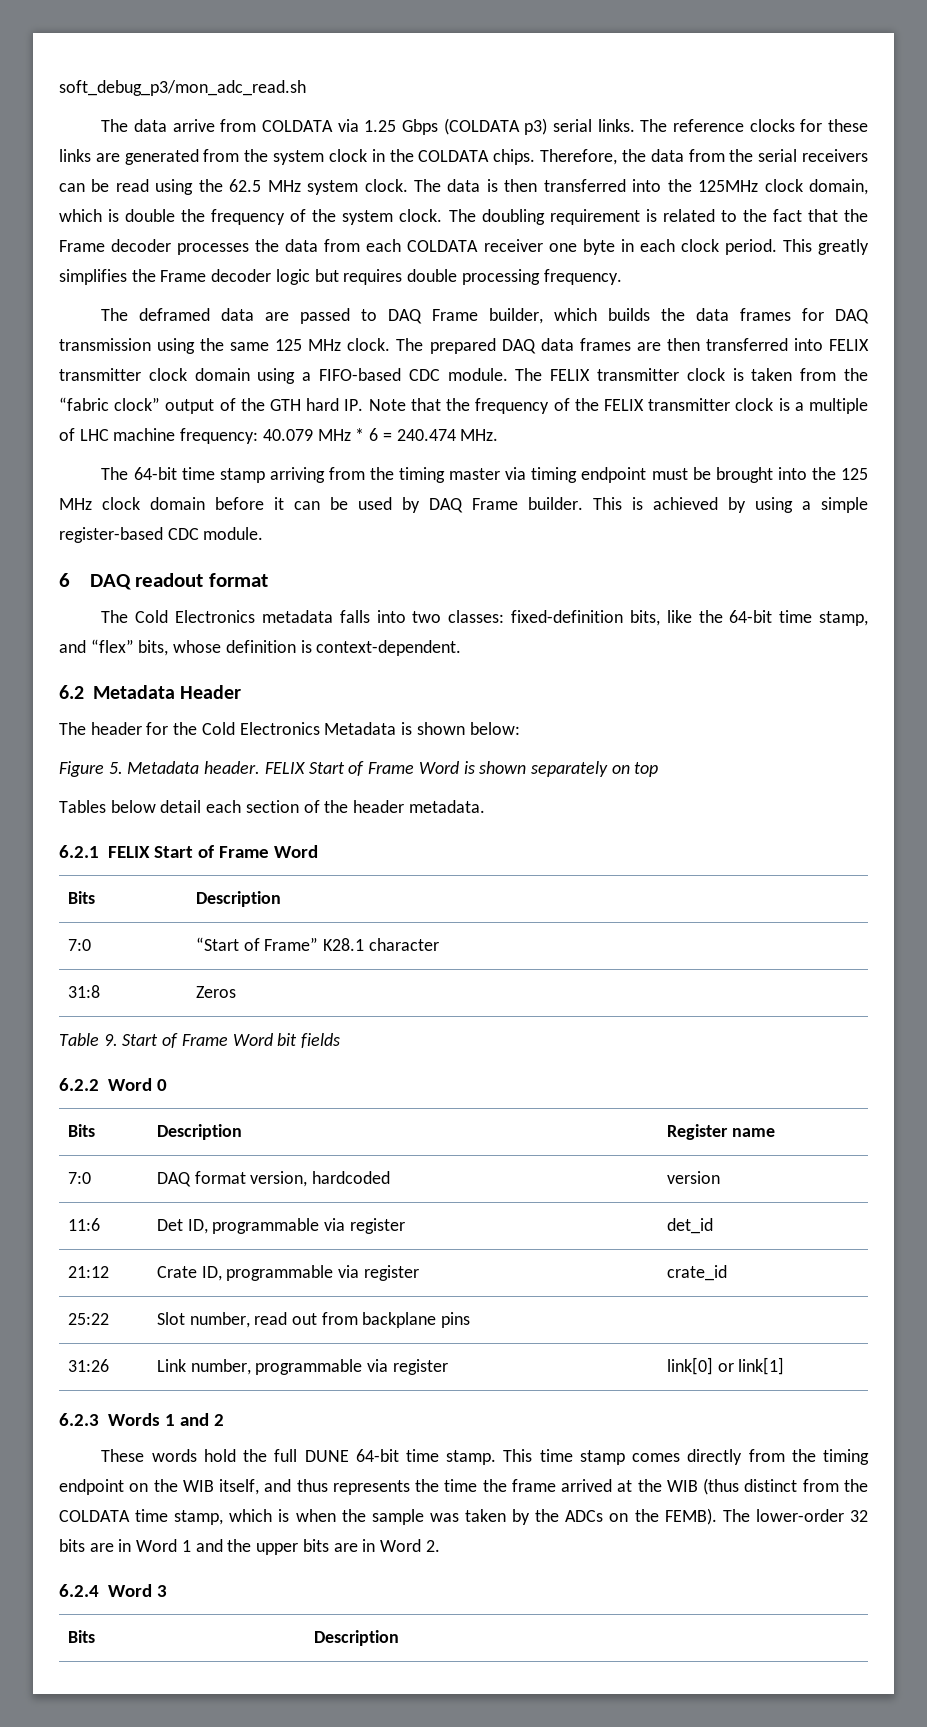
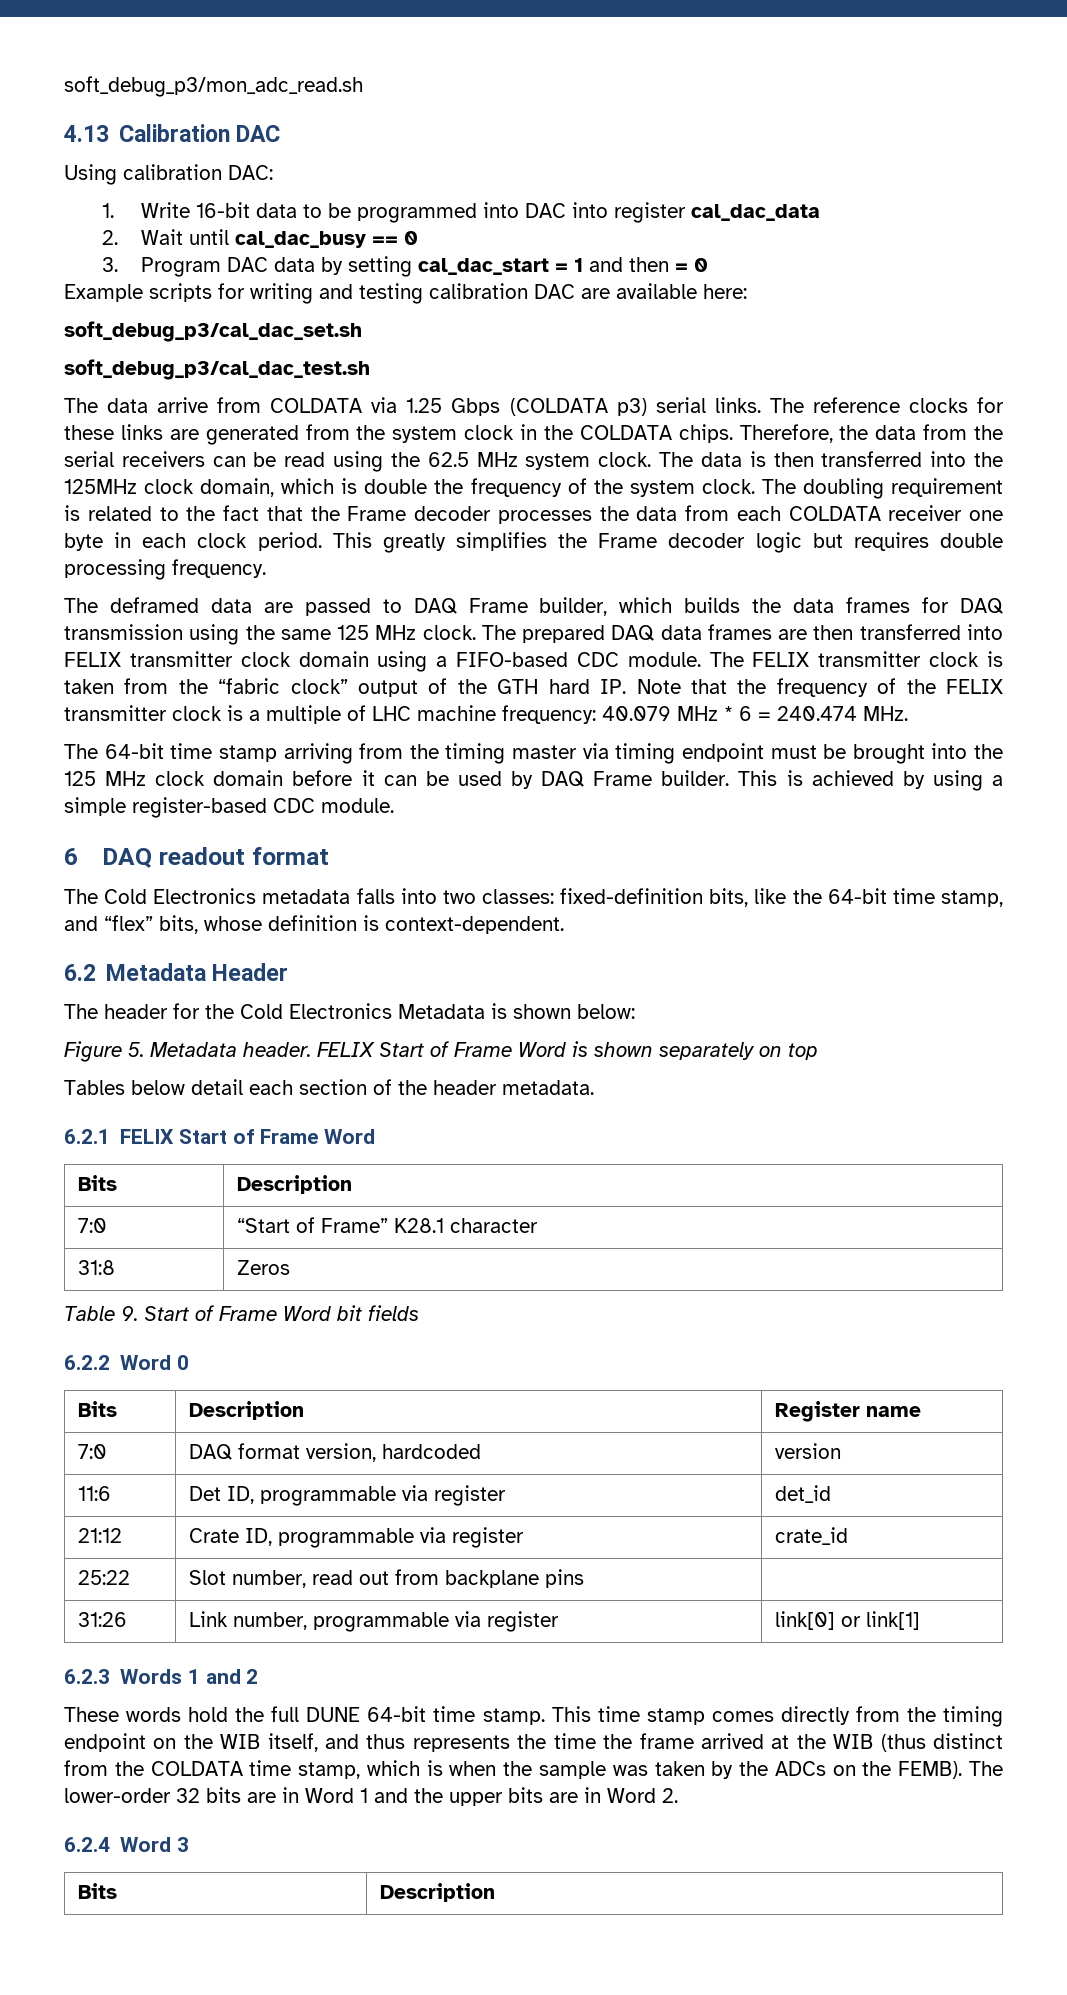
(306, 88) none -> [64,124,281,142] [64,164,273,185] [102,202,820,223] [102,229,418,248] [102,256,708,277] [64,283,747,304] [64,321,362,342] [64,359,370,380] // 4.13 Calibration DAC // Using calibration DAC: // 1. Write 16-bit data to be programmed into DAC into register cal_dac_data // 2. Wait until cal_dac_busy == 0 // 3. Program DAC data by setting cal_dac_start = 1 and then = 0 // Example scripts for writing and testing calibration DAC are available here: // soft_debug_p3/cal_dac_set.sh // soft_debug_p3/cal_dac_test.sh

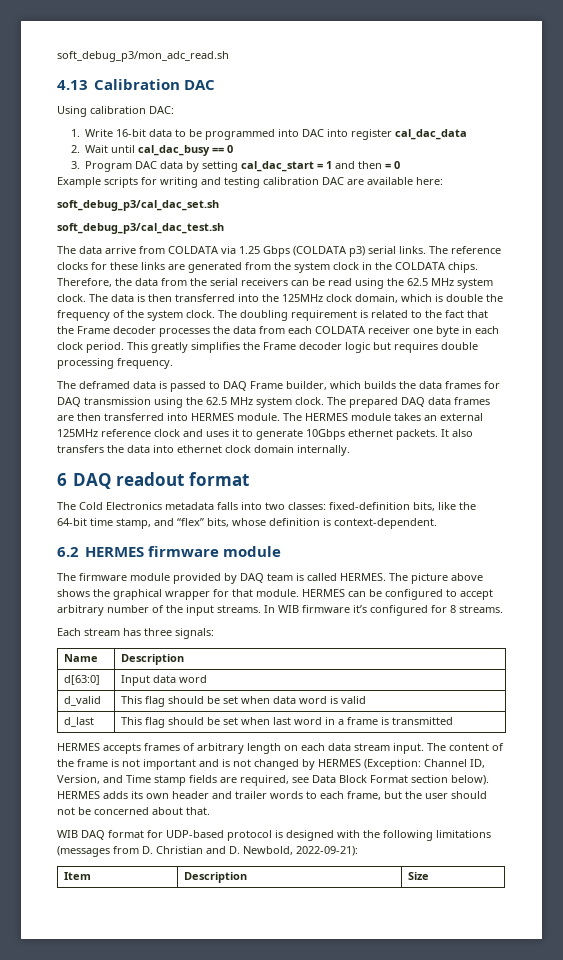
[263,602,293,613] are -> [159,381,167,389] is
[280,625,417,640] same 125 MHz -> [206,397,292,408] 62.5 MHz system
[64,651,1003,672] [64,678,1003,697] [64,705,908,724] [64,743,1003,764] [64,770,1003,791] [64,797,394,818] FELIX transmitter clock domain using a FIFO-based CDC module. The FELIX transmitter clock is taken from the “fabric clock” output of the GTH hard IP. Note that the frequency of the FELIX transmitter clock is a multiple of LHC machine frequency: 40.079 MHz * 6 = 240.474 MHz. // The 64-bit time stamp arriving from the timing master via timing endpoint must be brought into the 125 MHz clock domain before it can be used by DAQ Frame builder. This is achieved by using a simple register-based CDC module. -> [191,413,483,421] [57,429,473,440] [57,445,350,456] HERMES module. The HERMES module takes an external 125MHz reference clock and uses it to generate 10Gbps ethernet packets. It also transfers the data into ethernet clock domain internally.
[106,963,289,981] [64,1003,635,1019] [64,1041,818,1062] [64,1079,594,1095] [64,1129,375,1144] [78,1175,118,1191] [237,1175,353,1194] [78,1218,108,1233] [237,1217,539,1233] [78,1260,116,1275] [237,1260,291,1275] [64,1305,419,1321] [64,1355,189,1370] [78,1401,118,1417] [189,1401,305,1420] [775,1401,922,1422] [78,1444,108,1459] [189,1443,482,1462] [775,1443,842,1459] [78,1486,112,1501] [189,1485,507,1506] [775,1485,832,1503] [78,1528,123,1543] [189,1527,525,1548] [775,1527,849,1545] [78,1570,131,1585] [189,1569,585,1588] [78,1612,128,1627] [189,1611,560,1632] [775,1611,921,1630] [64,1669,259,1684] [64,1706,1003,1727] [64,1733,1003,1752] [64,1760,1004,1779] [64,1787,678,1806] [64,1837,189,1852] [78,1883,118,1899] [380,1883,496,1902] Metadata Header // The header for the Cold Electronics Metadata is shown below: // Figure 5. Metadata header. FELIX Start of Frame Word is shown separately on top // Tables below detail each section of the header metadata. // 6.2.1 FELIX Start of Frame Word // Bits | Description // 7:0 | “Start of Frame” K28.1 character // 31:8 | Zeros // Table 9. Start of Frame Word bit fields // 6.2.2 Word 0 // Bits | Description | Register name // 7:0 | DAQ format version, hardcoded | version // 11:6 | Det ID, programmable via register | det_id // 21:12 | Crate ID, programmable via register | crate_id // 25:22 | Slot number, read out from backplane pins | // 31:26 | Link number, programmable via register | link[0] or link[1] // 6.2.3 Words 1 and 2 // These words hold the full DUNE 64-bit time stamp. This time stamp comes directly from the timing endpoint on the WIB itself, and thus represents the time the frame arrived at the WIB (thus distinct from the COLDATA time stamp, which is when the sample was taken by the ADCs on the FEMB). The lower-order 32 bits are in Word 1 and the upper bits are in Word 2. // 6.2.4 Word 3 // Bits | Description -> [84,546,281,557] [57,573,483,584] [57,589,493,600] [57,605,503,616] [57,628,214,639] [64,654,99,662] [121,654,185,665] [64,675,101,685] [121,675,208,686] [64,696,102,706] [121,696,367,707] [64,717,95,727] [121,717,454,728] [57,743,504,754] [57,759,485,770] [57,775,489,786] [57,791,487,800] [57,807,210,815] [57,830,491,841] [57,846,358,857] [64,872,92,880] [184,872,248,883] [408,872,430,880] HERMES firmware module // The firmware module provided by DAQ team is called HERMES. The picture above shows the graphical wrapper for that module. HERMES can be configured to accept arbitrary number of the input streams. In WIB firmware it’s configured for 8 streams. // Each stream has three signals: // Name | Description // d[63:0] | Input data word // d_valid | This flag should be set when data word is valid // d_last | This flag should be set when last word in a frame is transmitted // HERMES accepts frames of arbitrary length on each data stream input. The content of the frame is not important and is not changed by HERMES (Exception: Channel ID, Version, and Time stamp fields are required, see Data Block Format section below). HERMES adds its own header and trailer words to each frame, but the user should not be concerned about that. // WIB DAQ format for UDP-based protocol is designed with the following limitations (messages from D. Christian and D. Newbold, 2022-09-21): // Item | Description | Size

